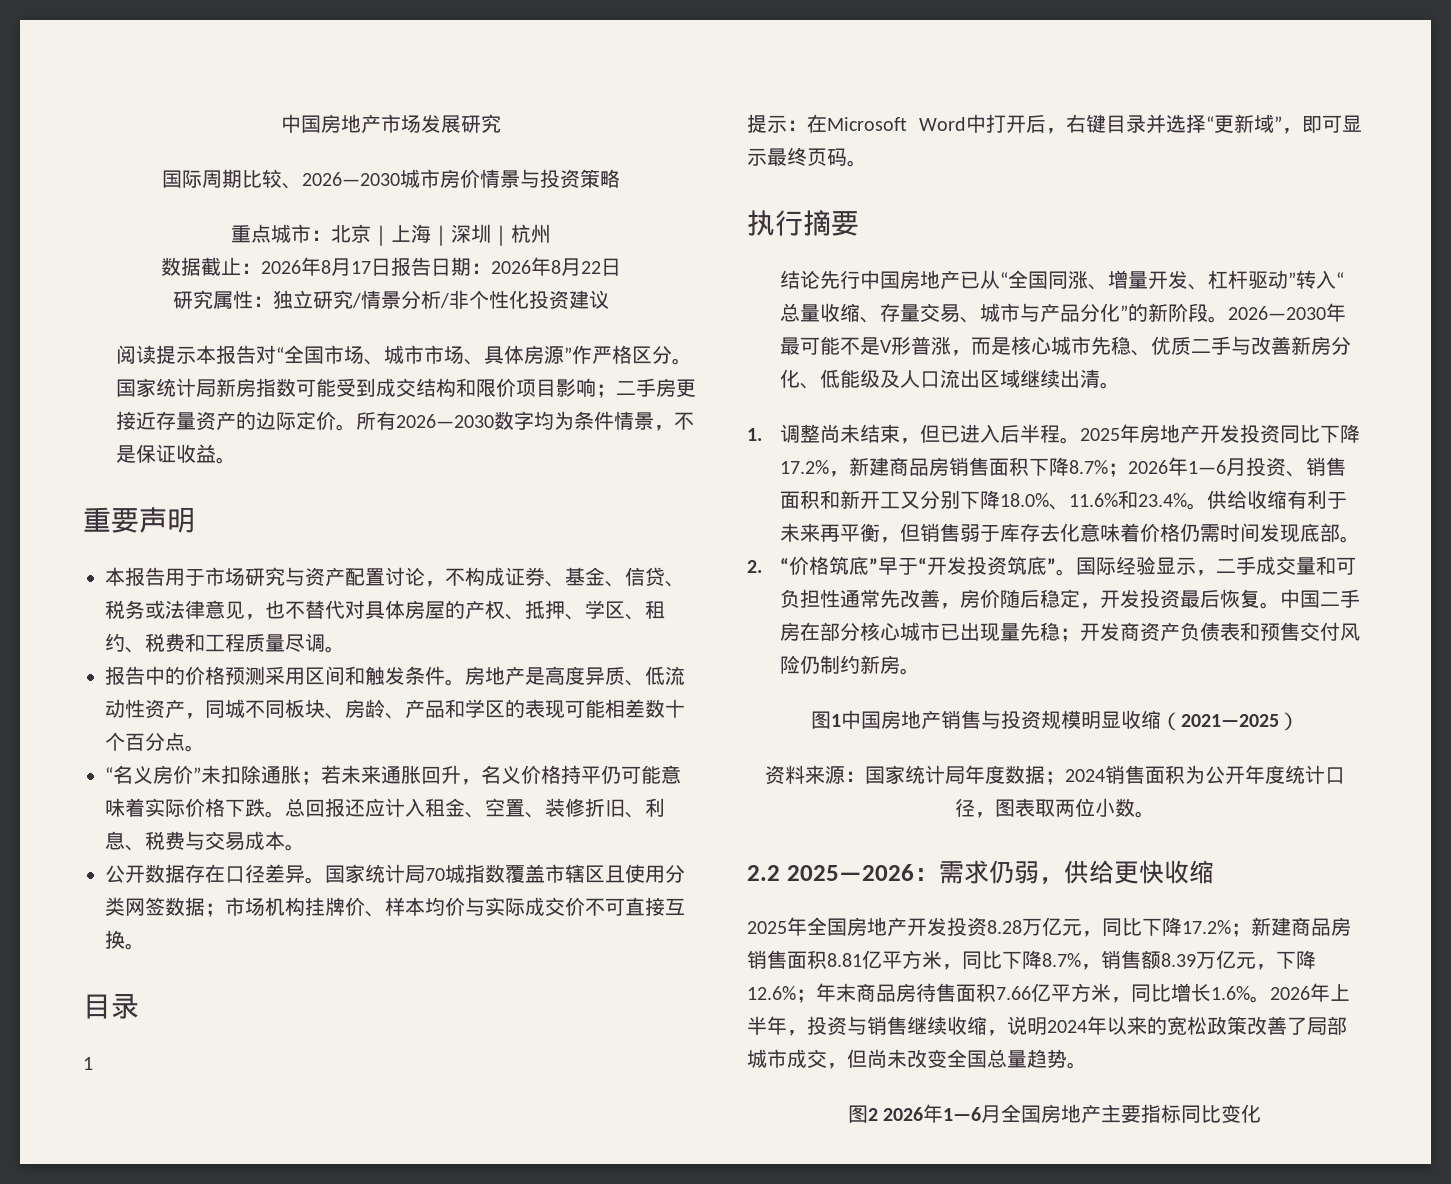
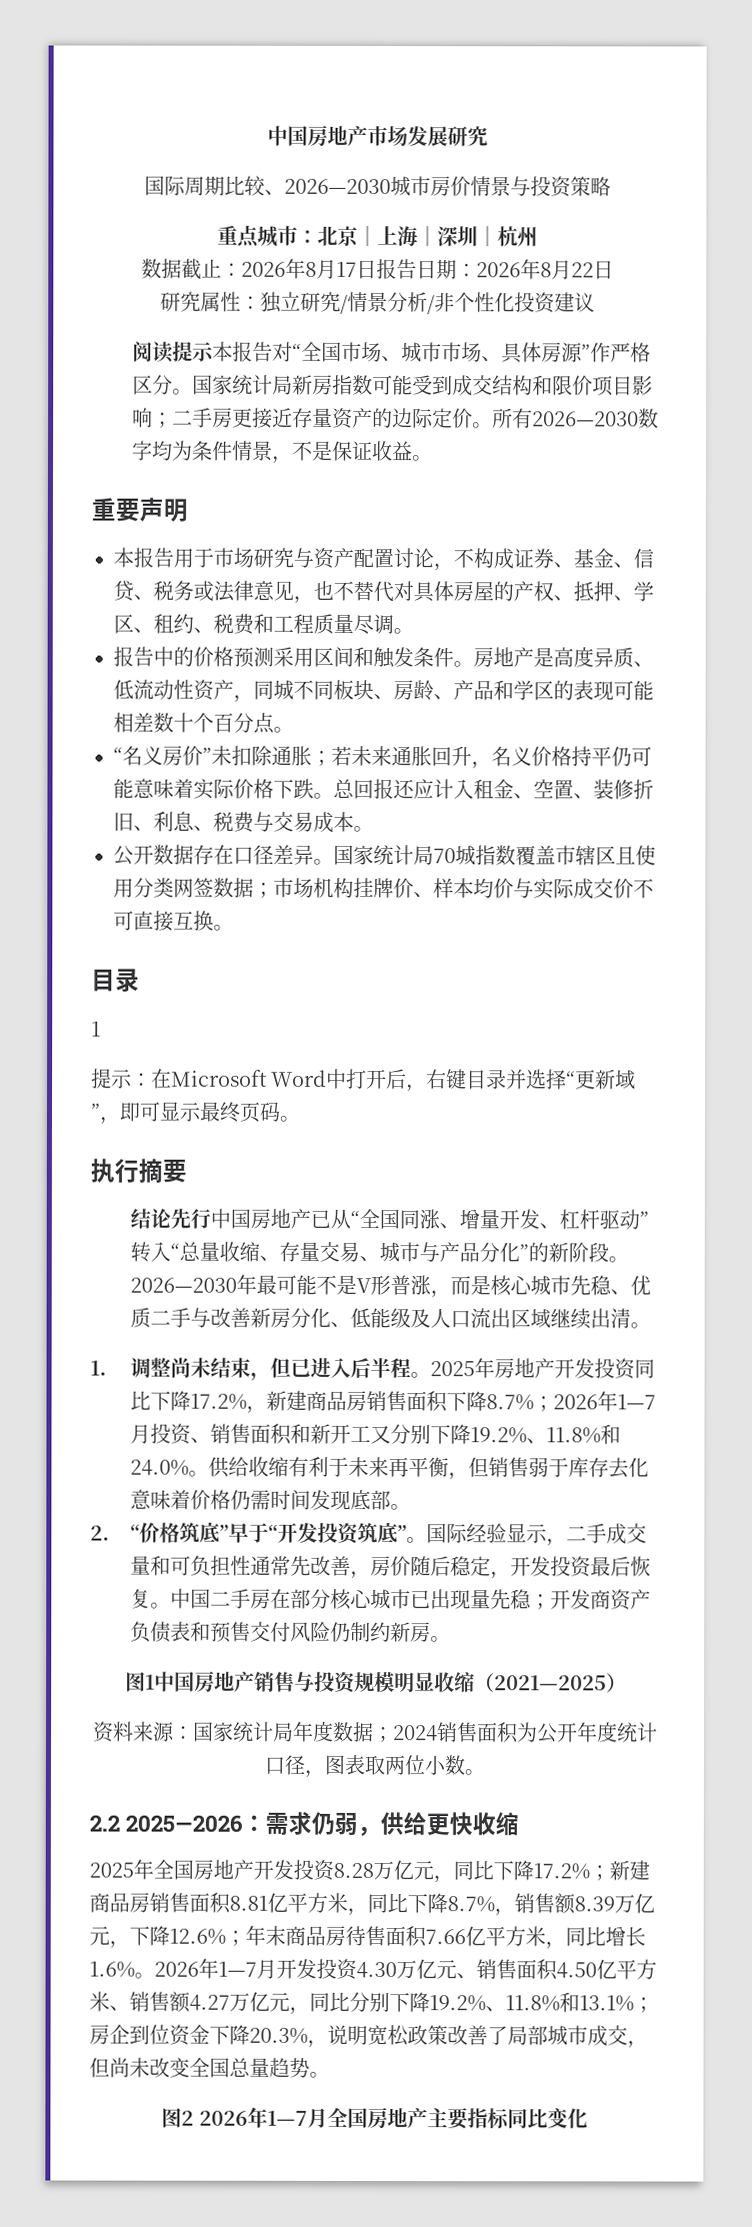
[1188,460,1227,474] 1—6 -> [616,1394,656,1410] 1—7
[1000,490,1188,510] 18.0%、11.6%和23.4% -> [469,1424,621,1445] [129,1459,189,1476] 19.2%、11.8%和24.0%
[1330,984,1350,1001] [747,1016,1167,1036] 上半年，投资与销售继续收缩，说明2024年以来的 -> [218,1958,657,1981] [89,1991,654,2015] [89,2024,368,2048] 1—7月开发投资4.30万亿元、销售面积4.50亿平方米、销售额4.27万亿元，同比分别下降19.2%、11.8%和13.1%；房企到位资金下降20.3%，说明
[943,1107,982,1121] 1—6 -> [266,2110,308,2126] 1—7

